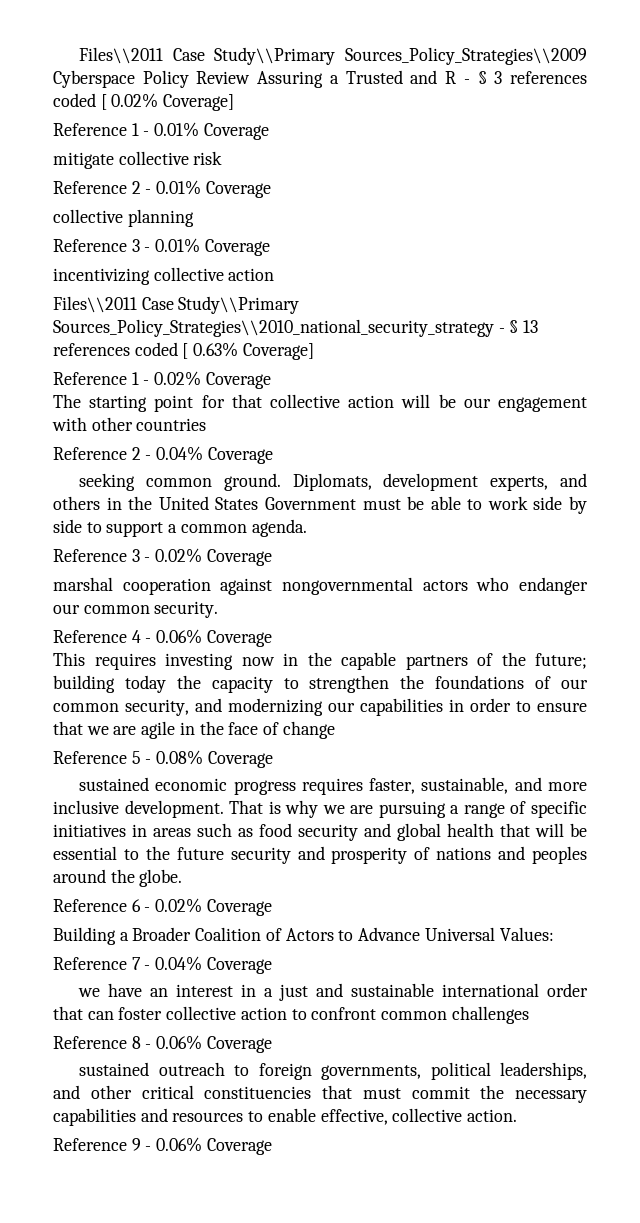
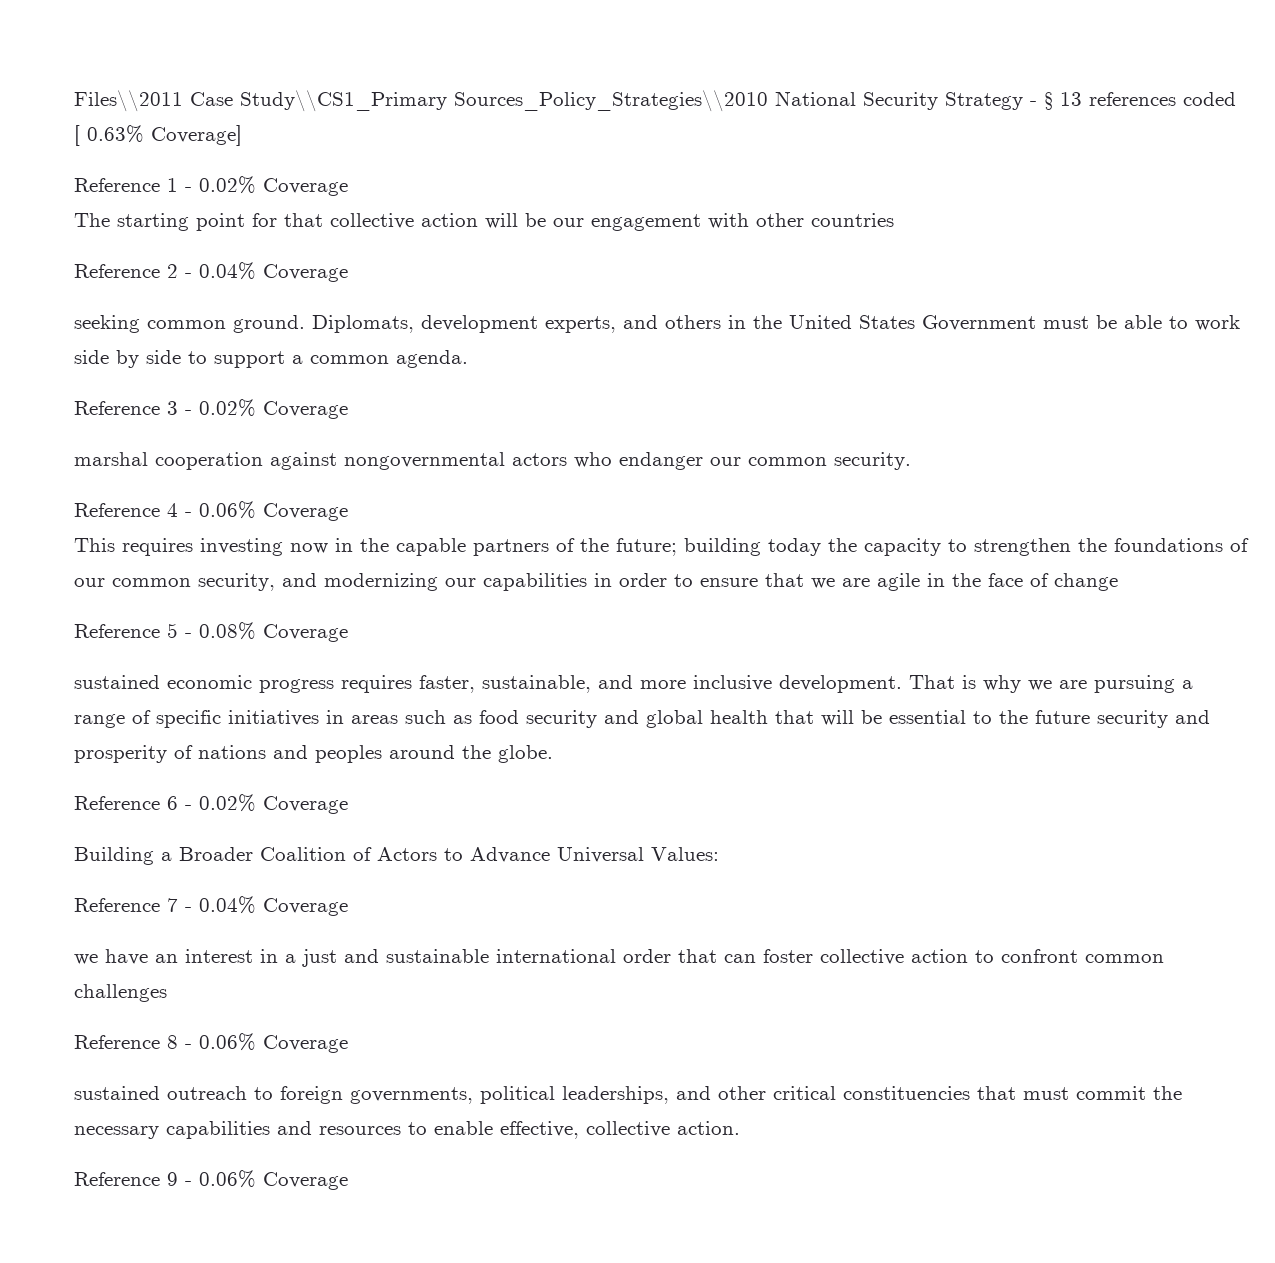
[79,47,587,65] [53,70,588,88] [53,93,235,111] [53,122,269,140] [53,151,223,169] [53,180,271,198] [53,209,194,227] [53,238,270,256] [53,267,275,285] [53,296,300,314] [53,319,494,337] Files\\2011 Case Study\\Primary Sources_Policy_Strategies\\2009 Cyberspace Policy Review Assuring a Trusted and R - § 3 references coded [ 0.02% Coverage] // Reference 1 - 0.01% Coverage // mitigate collective risk // Reference 2 - 0.01% Coverage // collective planning // Reference 3 - 0.01% Coverage // incentivizing collective action // Files\\2011 Case Study\\Primary Sources_Policy_Strategies\\2010_national_security_strategy -> [74,90,1023,112] Files\\2011 Case Study\\CS1_Primary Sources_Policy_Strategies\\2010 National Security Strategy

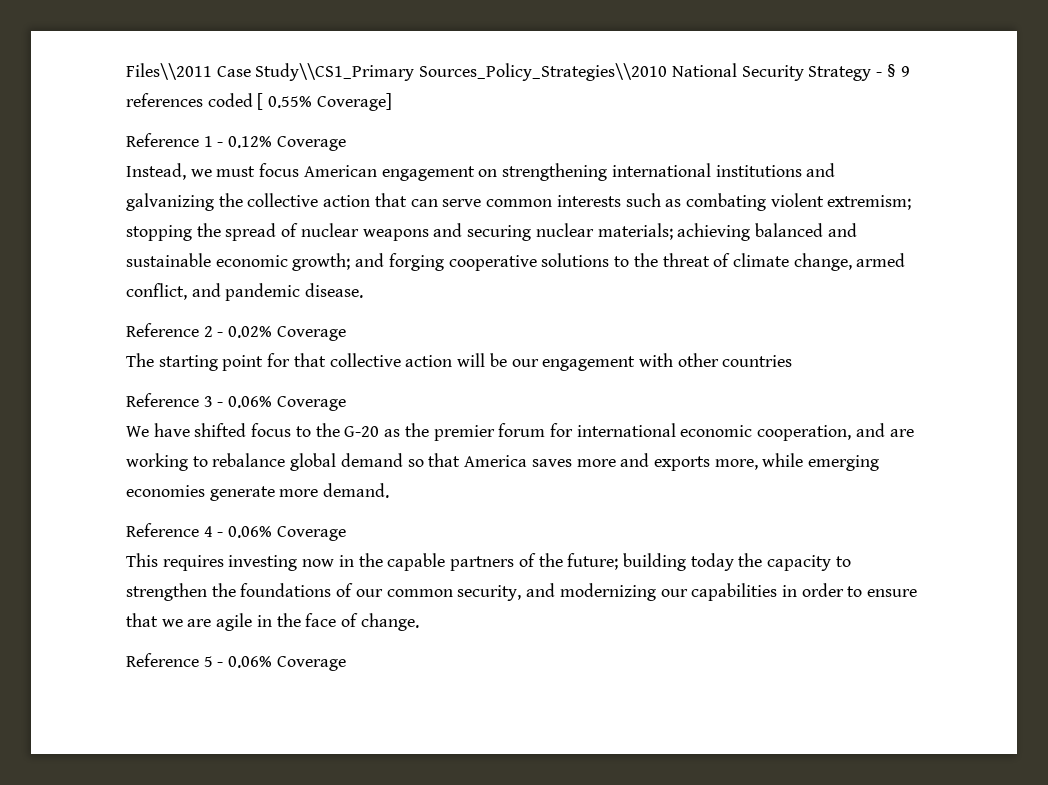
[1060,92,1082,106] 13 -> [900,66,910,77] 9
[87,125,144,143] 0.63% -> [268,96,313,108] 0.55%
(192, 189) none -> [228,136,346,151] [126,163,836,181] [126,193,912,211] [126,223,857,241] [126,253,906,271] [126,283,364,301] [126,323,224,337] 0.12% Coverage // Instead, we must focus American engagement on strengthening international institutions and galvanizing the collective action that can serve common interests such as combating violent extremism; stopping the spread of nuclear weapons and securing nuclear materials; achieving balanced and sustainable economic growth; and forging cooperative solutions to the threat of climate change, armed conflict, and pandemic disease. // Reference 2 -
[167,262,348,282] [74,315,1240,333] [74,350,468,368] [74,399,348,419] [74,452,911,470] 2 - 0.04% Coverage // seeking common ground. Diplomats, development experts, and others in the United States Government must be able to work side by side to support a common agenda. // Reference 3 - 0.02% Coverage // marshal cooperation against nongovernmental actors who endanger our common security. -> [203,396,346,411] [126,423,914,441] [126,453,880,471] [126,483,390,501] 3 - 0.06% Coverage // We have shifted focus to the G-20 as the premier forum for international economic cooperation, and are working to rebalance global demand so that America saves more and exports more, while emerging economies generate more demand.
[1054,573,1118,591] change -> [360,613,419,631] change.
[199,622,348,642] [74,675,1193,693] [74,710,1210,728] [74,745,553,763] [74,794,348,814] [74,847,719,865] [74,896,348,916] [74,949,1164,967] [74,984,167,1002] [74,1033,348,1053] [74,1086,1182,1104] [74,1121,740,1139] [74,1172,192,1186] 0.08% Coverage // sustained economic progress requires faster, sustainable, and more inclusive development. That is why we are pursuing a range of specific initiatives in areas such as food security and global health that will be essential to the future security and prosperity of nations and peoples around the globe. // Reference 6 - 0.02% Coverage // Building a Broader Coalition of Actors to Advance Universal Values: // Reference 7 - 0.04% Coverage // we have an interest in a just and sustainable international order that can foster collective action to confront common challenges // Reference 8 - 0.06% Coverage // sustained outreach to foreign governments, political leaderships, and other critical constituencies that must commit the necessary capabilities and resources to enable effective, collective action. // Reference 9 - -> (224, 664) none

